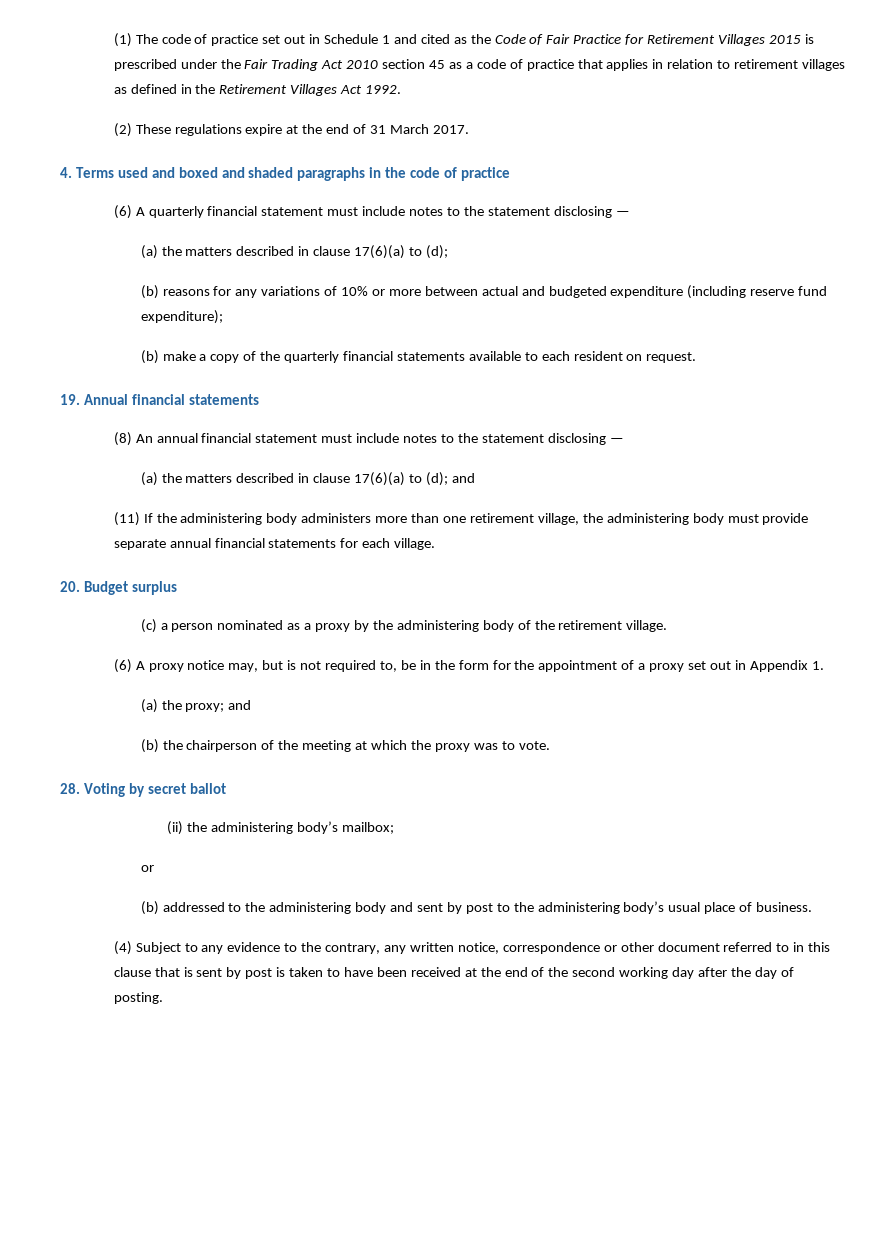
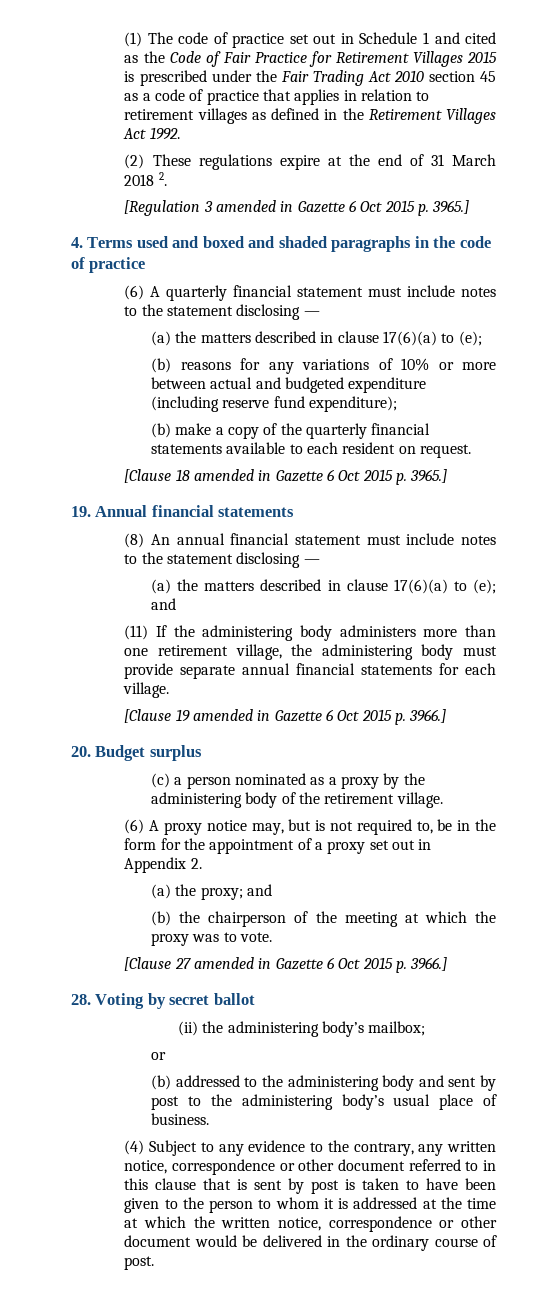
[432,125,469,134] 2017. -> [124,172,167,186] [124,200,470,216] 2018 2. // [Regulation 3 amended in Gazette 6 Oct 2015 p. 3965.]
[425,245,448,259] (d); -> [458,331,482,346] (e);
(697, 357) none -> [124,469,448,485] // [Clause 18 amended in Gazette 6 Oct 2015 p. 3965.]
[425,472,448,486] (d); -> [472,579,496,594] (e);
(436, 544) none -> [124,709,447,725] // [Clause 19 amended in Gazette 6 Oct 2015 p. 3966.]
[811,661,824,670] 1. -> [190,858,202,869] 2.
(550, 745) none -> [124,957,448,973] // [Clause 27 amended in Gazette 6 Oct 2015 p. 3966.]
[410,967,794,979] [113,992,163,1004] received at the end of the second working day after the day of posting. -> [124,1197,497,1213] [124,1216,497,1232] [124,1235,498,1251] [124,1256,155,1270] given to the person to whom it is addressed at the time at which the written notice, correspondence or other document would be delivered in the ordinary course of post.

